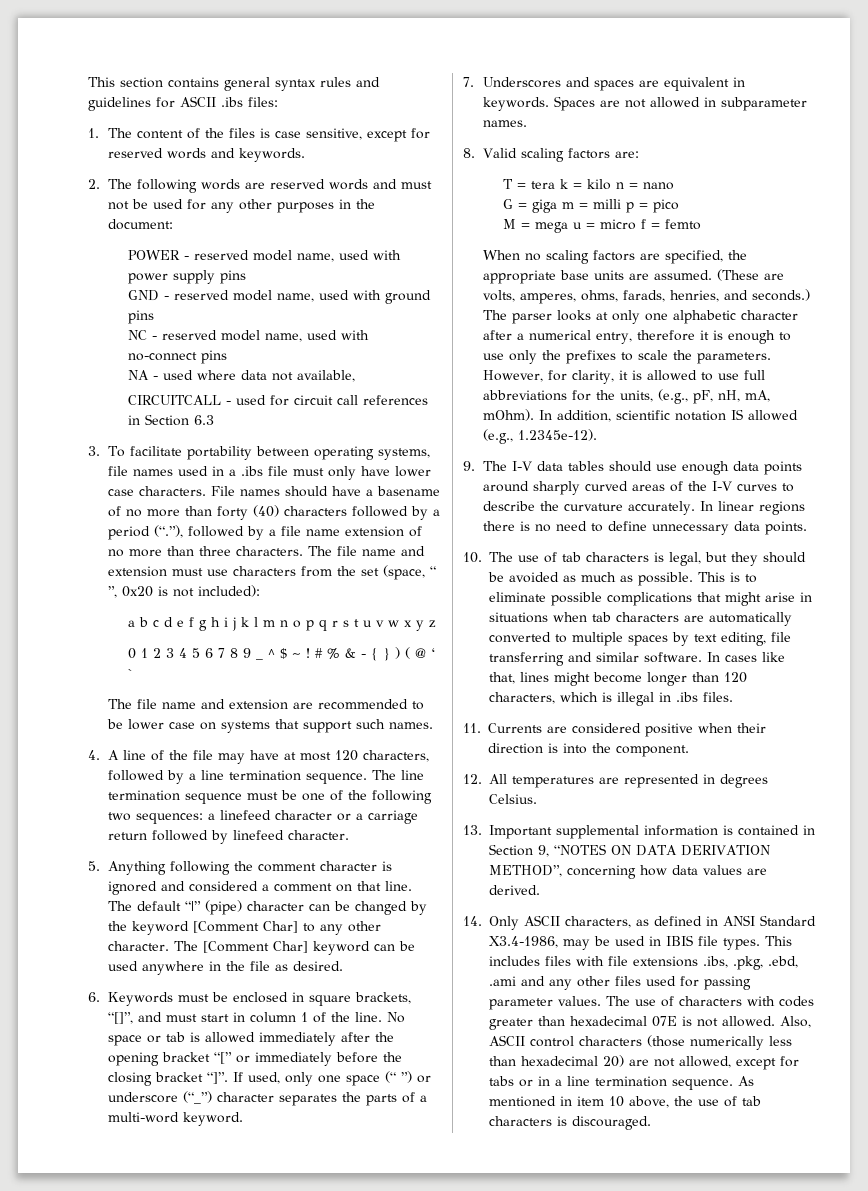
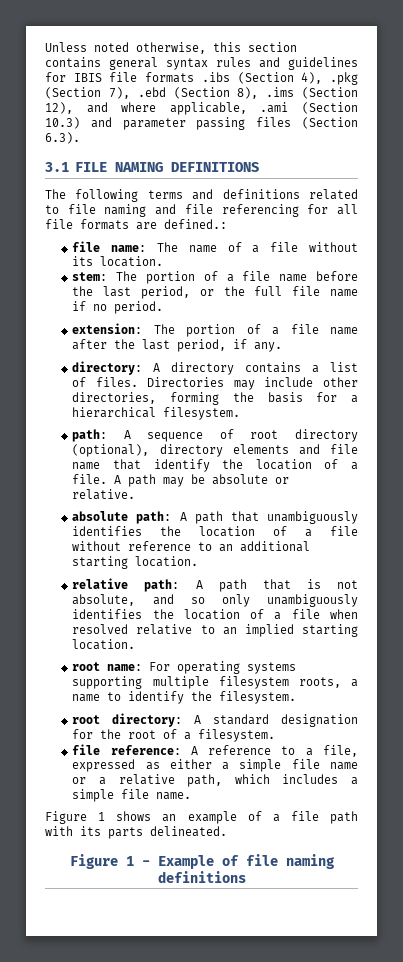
[88,77,115,87] This -> [45,42,241,54] Unless noted otherwise, this
[180,96,278,107] [88,128,430,142] [107,148,305,162] [88,179,432,193] [107,199,375,213] [107,219,173,230] [127,250,401,262] [127,270,246,284] [127,290,431,304] [127,310,154,324] [127,330,369,342] [127,350,227,364] [127,370,355,382] [127,395,428,406] [127,414,214,426] [88,446,430,460] [107,466,431,480] [107,486,440,497] [107,505,440,520] [107,525,422,540] [107,546,425,557] [107,565,436,580] [107,585,260,598] [127,617,436,631] [127,648,251,659] [255,658,263,660] [267,647,436,661] [127,669,133,678] [107,699,424,710] [106,719,433,733] [88,750,429,764] [107,770,424,784] [107,790,432,804] [107,810,418,824] [107,830,349,844] [88,861,392,875] [107,881,412,895] [107,900,427,915] [107,921,381,935] [107,941,415,955] [107,961,343,975] [88,992,411,1006] [107,1012,405,1024] [107,1032,394,1046] [107,1052,402,1066] [107,1071,431,1086] [107,1091,427,1106] [107,1112,243,1126] [463,77,745,91] [482,96,807,111] [482,120,527,127] [463,148,639,162] [502,179,674,190] [502,199,679,213] [502,219,701,233] [482,250,747,264] [482,269,784,284] [482,289,810,304] [482,310,798,324] [482,330,791,344] [482,350,771,364] [482,370,765,384] [482,389,770,404] [482,409,798,422] [482,429,597,444] [463,461,802,475] [482,481,794,495] [482,501,805,515] [482,521,807,535] [463,552,806,566] [488,572,757,586] [489,592,812,606] [489,612,792,626] [489,632,791,646] [489,652,785,666] [489,672,747,686] [489,692,733,706] [463,723,766,737] [488,743,689,757] [463,774,768,788] [489,794,537,804] [463,825,815,839] [489,844,770,857] [489,865,767,879] [489,885,540,895] [463,915,816,930] [489,935,792,950] [489,956,798,970] [489,976,751,990] [489,996,814,1010] [489,1016,811,1030] [489,1035,792,1050] [489,1055,799,1070] [489,1076,754,1090] [489,1096,761,1108] [489,1116,651,1130] ASCII .ibs files: // 1. The content of the files is case sensitive, except for reserved words and keywords. // 2. The following words are reserved words and must not be used for any other purposes in the document: // POWER - reserved model name, used with power supply pins // GND - reserved model name, used with ground pins // NC - reserved model name, used with no-connect pins // NA - used where data not available, // CIRCUITCALL - used for circuit call references in Section 6.3 // 3. To facilitate portability between operating systems, file names used in a .ibs file must only have lower case characters. File names should have a basename of no more than forty (40) characters followed by a period (“.”), followed by a file name extension of no more than three characters. The file name and extension must use characters from the set (space, “ ”, 0x20 is not included): // a b c d e f g h i j k l m n o p q r s t u v w x y z // 0 1 2 3 4 5 6 7 8 9 _ ^ $ ~ ! # % & - { } ) ( @ ‘ ` // The file name and extension are recommended to be lower case on systems that support such names. // 4. A line of the file may have at most 120 characters, followed by a line termination sequence. The line termination sequence must be one of the following two sequences: a linefeed character or a carriage return followed by linefeed character. // 5. Anything following the comment character is ignored and considered a comment on that line. The default “|” (pipe) character can be changed by the keyword [Comment Char] to any other character. The [Comment Char] keyword can be used anywhere in the file as desired. // 6. Keywords must be enclosed in square brackets, “[]”, and must start in column 1 of the line. No space or tab is allowed immediately after the opening bracket “[” or immediately before the closing bracket “]”. If used, only one space (“ ”) or underscore (“_”) character separates the parts of a multi-word keyword. // 7. Underscores and spaces are equivalent in keywords. Spaces are not allowed in subparameter names. // 8. Valid scaling factors are: // T = tera k = kilo n = nano // G = giga m = milli p = pico // M = mega u = micro f = femto // When no scaling factors are specified, the appropriate base units are assumed. (These are volts, amperes, ohms, farads, henries, and seconds.) The parser looks at only one alphabetic character after a numerical entry, therefore it is enough to use only the prefixes to scale the parameters. However, for clarity, it is allowed to use full abbreviations for the units, (e.g., pF, nH, mA, mOhm). In addition, scientific notation IS allowed (e.g., 1.2345e-12). // 9. The I-V data tables should use enough data points around sharply curved areas of the I-V curves to describe the curvature accurately. In linear regions there is no need to define unnecessary data points. // 10. The use of tab characters is legal, but they should be avoided as much as possible. This is to eliminate possible complications that might arise in situations when tab characters are automatically converted to multiple spaces by text editing, file transferring and similar software. In cases like that, lines might become longer than 120 characters, which is illegal in .ibs files. // 11. Currents are considered positive when their direction is into the component. // 12. All temperatures are represented in degrees Celsius. // 13. Important supplemental information is contained in Section 9, “NOTES ON DATA DERIVATION METHOD”, concerning how data values are derived. // 14. Only ASCII characters, as defined in ANSI Standard X3.4-1986, may be used in IBIS file types. This includes files with file extensions .ibs, .pkg, .ebd, .ami and any other files used for passing parameter values. The use of characters with codes greater than hexadecimal 07E is not allowed. Also, ASCII control characters (those numerically less than hexadecimal 20) are not allowed, except for tabs or in a line termination sequence. As mentioned in item 10 above, the use of tab characters is discouraged. -> [73,72,358,85] [45,87,358,99] [45,102,358,115] [45,117,358,130] [45,132,80,144] [45,162,259,172] [45,189,358,202] [45,204,358,217] [45,219,227,230] [72,241,358,253] [72,256,164,267] [72,271,358,284] [72,286,358,299] [72,301,164,314] [72,323,359,337] [72,339,283,352] [72,361,359,375] [72,377,358,390] [72,392,359,405] [72,407,241,420] [72,429,358,442] [72,444,359,457] [72,459,358,472] [72,474,290,487] [72,489,136,500] [72,511,358,524] [72,526,359,537] [72,541,311,552] [72,556,199,569] [72,578,358,592] [72,594,359,607] [72,609,358,620] [72,624,358,637] [72,639,136,650] [72,661,297,674] [72,676,359,689] [72,691,297,704] [72,713,359,727] [72,729,276,742] [72,744,358,757] [72,759,358,772] [72,774,358,787] [72,789,192,802] [45,811,358,824] [45,826,227,839] [69,854,335,869] [157,871,246,883] IBIS file formats .ibs (Section 4), .pkg (Section 7), .ebd (Section 8), .ims (Section 12), and where applicable, .ami (Section 10.3) and parameter passing files (Section 6.3). // 3.1 FILE NAMING DEFINITIONS // The following terms and definitions related to file naming and file referencing for all file formats are defined.: // file name: The name of a file without its location. // stem: The portion of a file name before the last period, or the full file name if no period. // extension: The portion of a file name after the last period, if any. // directory: A directory contains a list of files. Directories may include other directories, forming the basis for a hierarchical filesystem. // path: A sequence of root directory (optional), directory elements and file name that identify the location of a file. A path may be absolute or relative. // absolute path: A path that unambiguously identifies the location of a file without reference to an additional starting location. // relative path: A path that is not absolute, and so only unambiguously identifies the location of a file when resolved relative to an implied starting location. // root name: For operating systems supporting multiple filesystem roots, a name to identify the filesystem. // root directory: A standard designation for the root of a filesystem. // file reference: A reference to a file, expressed as either a simple file name or a relative path, which includes a simple file name. // Figure 1 shows an example of a file path with its parts delineated. // Figure 1 - Example of file naming definitions

